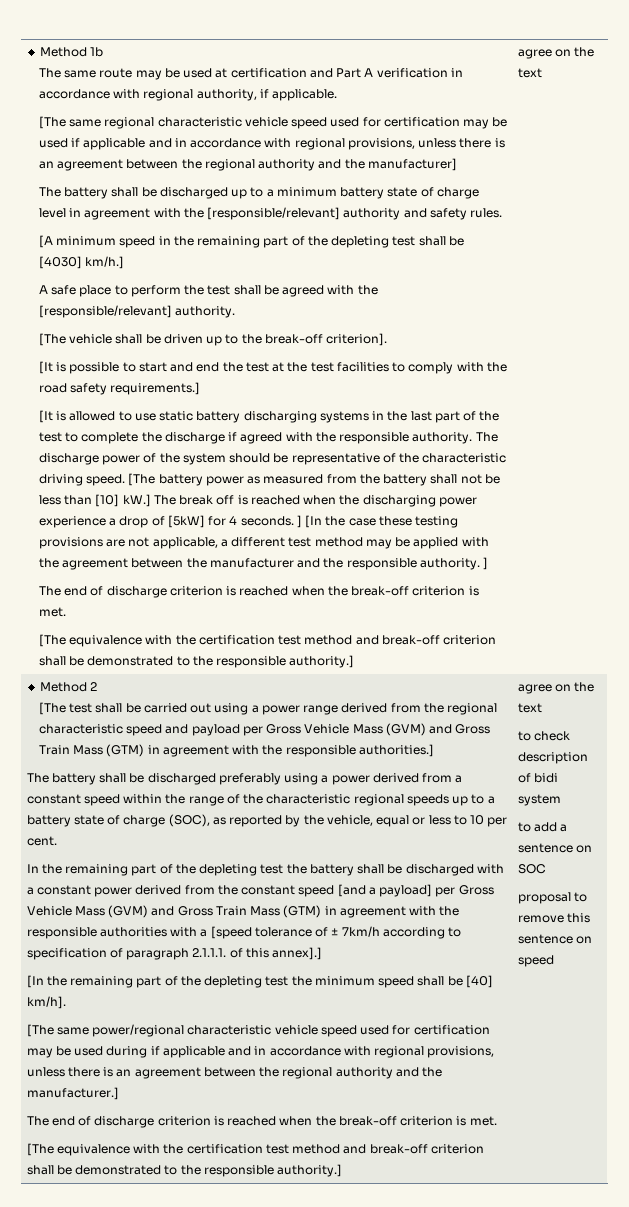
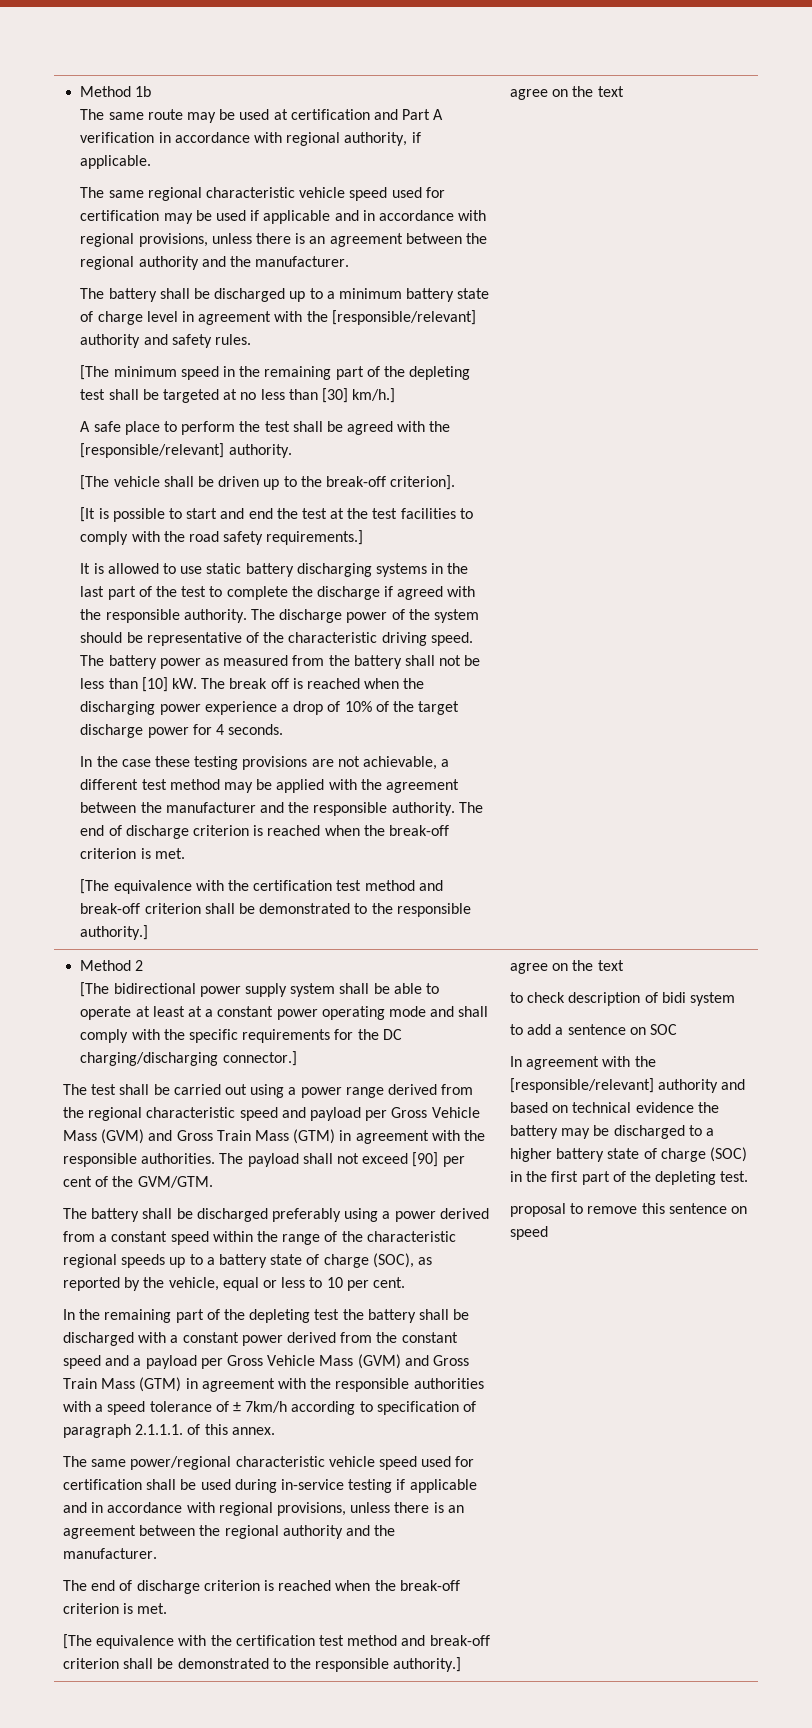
[38,116,66,129] [The -> [80,187,105,198] The
[367,158,457,171] manufacturer] -> [255,256,350,267] manufacturer.
[38,235,53,248] [A -> [80,365,110,380] [The
[38,256,82,269] [4030] -> [162,388,348,403] targeted at no less than [30]
[38,410,53,423] [It -> [80,563,91,574] It
[128,473,156,486] [The -> [80,655,105,666] The
[122,494,151,507] kW.] -> [171,678,197,689] kW.
[167,515,205,528] [5kW] -> [344,701,460,715] [80,724,189,738] 10% of the target discharge power
[296,515,323,528] ] [In -> [80,756,93,767] // In
[152,537,218,549] applicable, -> [362,756,437,770] achievable,
[483,557,489,570] ] // -> (455, 809) none
(66, 708) none -> [113,983,439,997] [80,1006,489,1020] [80,1029,402,1043] [80,1051,297,1066] [63,1084,88,1095] bidirectional power supply system shall be able to operate at least at a constant power operating mode and shall comply with the specific requirements for the DC charging/discharging connector.] // The
[358,744,434,757] authorities.] -> [141,1152,465,1167] [63,1176,213,1188] authorities. The payload shall not exceed [90] per cent of the GVM/GTM.
[337,884,433,897] [and a payload] -> [105,1355,197,1369] and a payload
[210,926,252,939] [speed -> [107,1401,146,1415] speed
[272,947,323,960] [26,975,493,988] [26,996,66,1009] [26,1024,54,1037] annex].] // [In the remaining part of the depleting test the minimum speed shall be [40] km/h]. // [The -> [231,1427,275,1435] [63,1456,88,1467] annex. // The
[26,1048,53,1058] may -> [146,1479,177,1490] shall
(148, 1052) none -> [281,1479,393,1493] in-service testing
[26,1087,119,1100] manufacturer.] -> [63,1548,158,1559] manufacturer.
(546, 869) none -> [510,1056,656,1070] [510,1078,746,1093] [510,1102,719,1113] [510,1125,715,1139] [510,1147,748,1162] [510,1171,749,1185] // In agreement with the [responsible/relevant] authority and based on technical evidence the battery may be discharged to a higher battery state of charge (SOC) in the first part of the depleting test.

